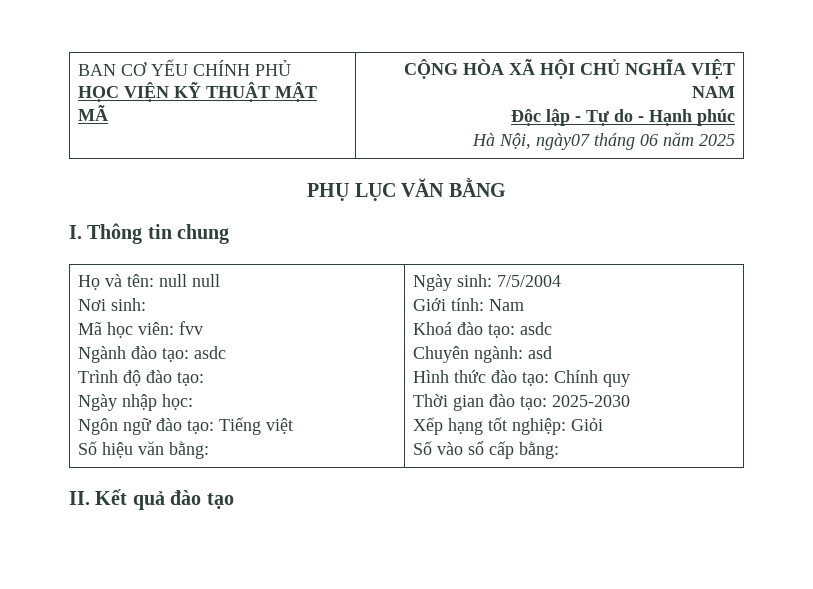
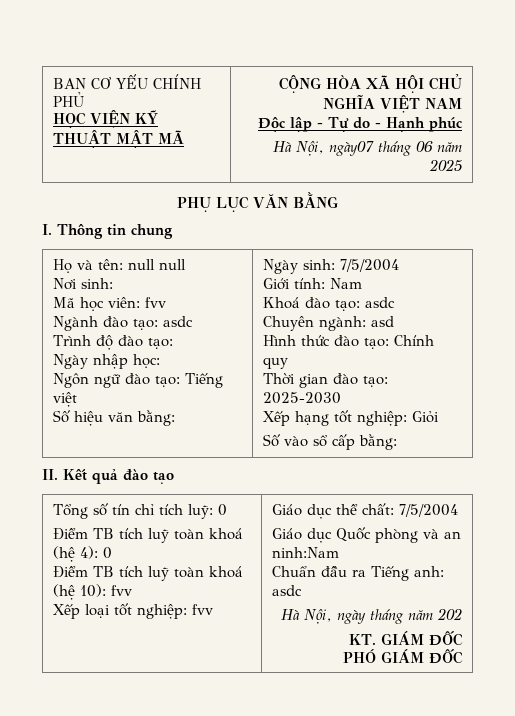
(234, 501) none -> [53,503,228,519] [53,528,244,543] [53,546,113,562] [53,566,244,581] [53,584,133,600] [53,603,214,619] [272,503,459,519] [272,527,462,543] [272,547,340,558] [272,566,445,581] [272,585,303,596] [280,608,462,624] [348,631,463,646] [342,649,463,664] // Tổng số tín chỉ tích luỹ: 0 // Điểm TB tích luỹ toàn khoá (hệ 4): 0 // Điểm TB tích luỹ toàn khoá (hệ 10): fvv // Xếp loại tốt nghiệp: fvv | Giáo dục thể chất: 7/5/2004 // Giáo dục Quốc phòng và an ninh:Nam // Chuẩn đầu ra Tiếng anh: asdc // Hà Nội, ngày tháng năm 202 // KT. GIÁM ĐỐC // PHÓ GIÁM ĐỐC

